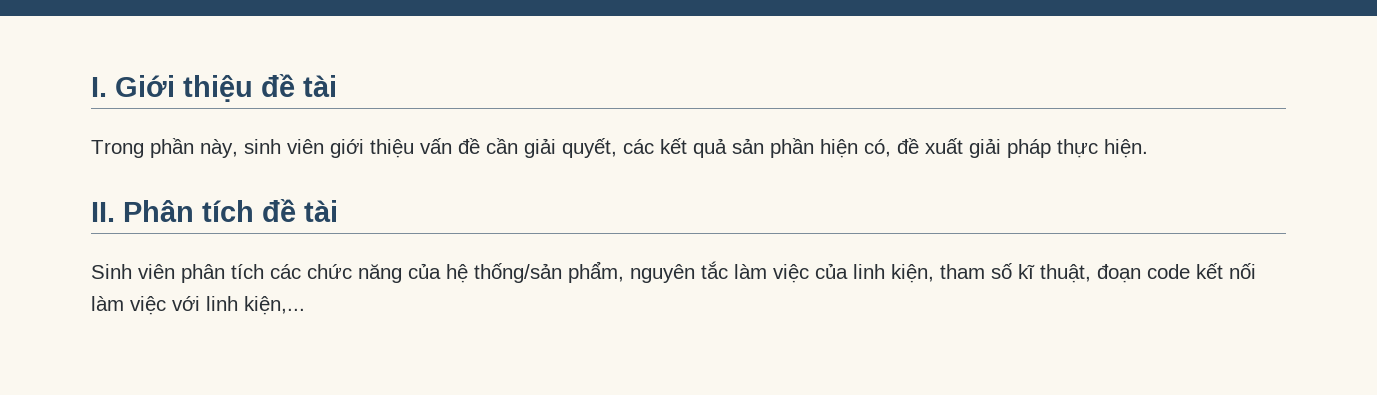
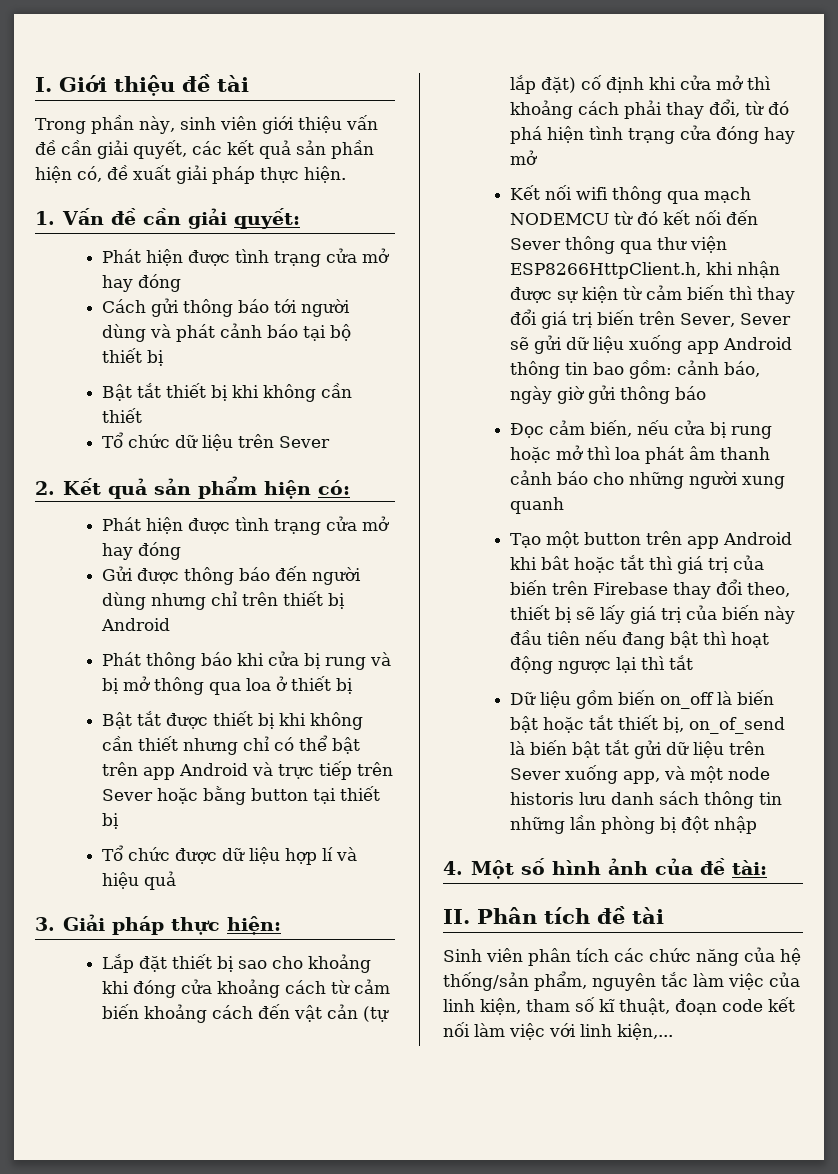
(1148, 148) none -> [35,208,301,229] [101,248,389,267] [101,274,181,292] [101,298,350,317] [101,323,351,342] [101,348,164,366] [101,383,352,402] [101,408,142,423] [101,432,330,451] [35,476,351,499] [101,516,389,535] [101,542,181,560] [101,566,361,585] [101,591,345,610] [100,618,170,631] [101,651,391,670] [101,676,353,695] [101,711,363,730] [101,735,360,755] [101,761,393,780] [101,786,380,805] [101,813,119,829] [101,845,357,865] [101,871,176,890] [35,914,282,935] [101,954,371,973] [101,979,390,998] [101,1004,389,1023] [509,75,771,94] [509,99,789,119] [509,125,795,144] [509,150,537,165] [509,185,751,204] [509,210,758,225] [509,236,727,254] [509,261,780,279] [509,285,795,304] [509,309,791,329] [509,335,792,354] [509,360,760,379] [509,385,706,404] [509,420,772,439] [509,445,770,464] [509,470,785,489] [509,497,564,514] [509,531,792,549] [509,555,764,574] [509,579,790,599] [509,605,795,624] [509,630,769,649] [509,655,693,674] [509,690,774,709] [509,715,785,734] [509,740,765,759] [509,765,770,784] [509,791,782,809] [509,815,757,834] [443,858,768,879] // 1. Vấn đề cần giải quyết: // Phát hiện được tình trạng cửa mở hay đóng // Cách gửi thông báo tới người dùng và phát cảnh báo tại bộ thiết bị // Bật tắt thiết bị khi không cần thiết // Tổ chức dữ liệu trên Sever // 2. Kết quả sản phẩm hiện có: // Phát hiện được tình trạng cửa mở hay đóng // Gửi được thông báo đến người dùng nhưng chỉ trên thiết bị Android // Phát thông báo khi cửa bị rung và bị mở thông qua loa ở thiết bị // Bật tắt được thiết bị khi không cần thiết nhưng chỉ có thể bật trên app Android và trực tiếp trên Sever hoặc bằng button tại thiết bị // Tổ chức được dữ liệu hợp lí và hiệu quả // 3. Giải pháp thực hiện: // Lắp đặt thiết bị sao cho khoảng khi đóng cửa khoảng cách từ cảm biến khoảng cách đến vật cản (tự lắp đặt) cố định khi cửa mở thì khoảng cách phải thay đổi, từ đó phá hiện tình trạng cửa đóng hay mở // Kết nối wifi thông qua mạch NODEMCU từ đó kết nối đến Sever thông qua thư viện ESP8266HttpClient.h, khi nhận được sự kiện từ cảm biến thì thay đổi giá trị biến trên Sever, Sever sẽ gửi dữ liệu xuống app Android thông tin bao gồm: cảnh báo, ngày giờ gửi thông báo // Đọc cảm biến, nếu cửa bị rung hoặc mở thì loa phát âm thanh cảnh báo cho những người xung quanh // Tạo một button trên app Android khi bât hoặc tắt thì giá trị của biến trên Firebase thay đổi theo, thiết bị sẽ lấy giá trị của biến này đầu tiên nếu đang bật thì hoạt động ngược lại thì tắt // Dữ liệu gồm biến on_off là biến bật hoặc tắt thiết bị, on_of_send là biến bật tắt gửi dữ liệu trên Sever xuống app, và một node historis lưu danh sách thông tin những lần phòng bị đột nhập // 4. Một số hình ảnh của đề tài:

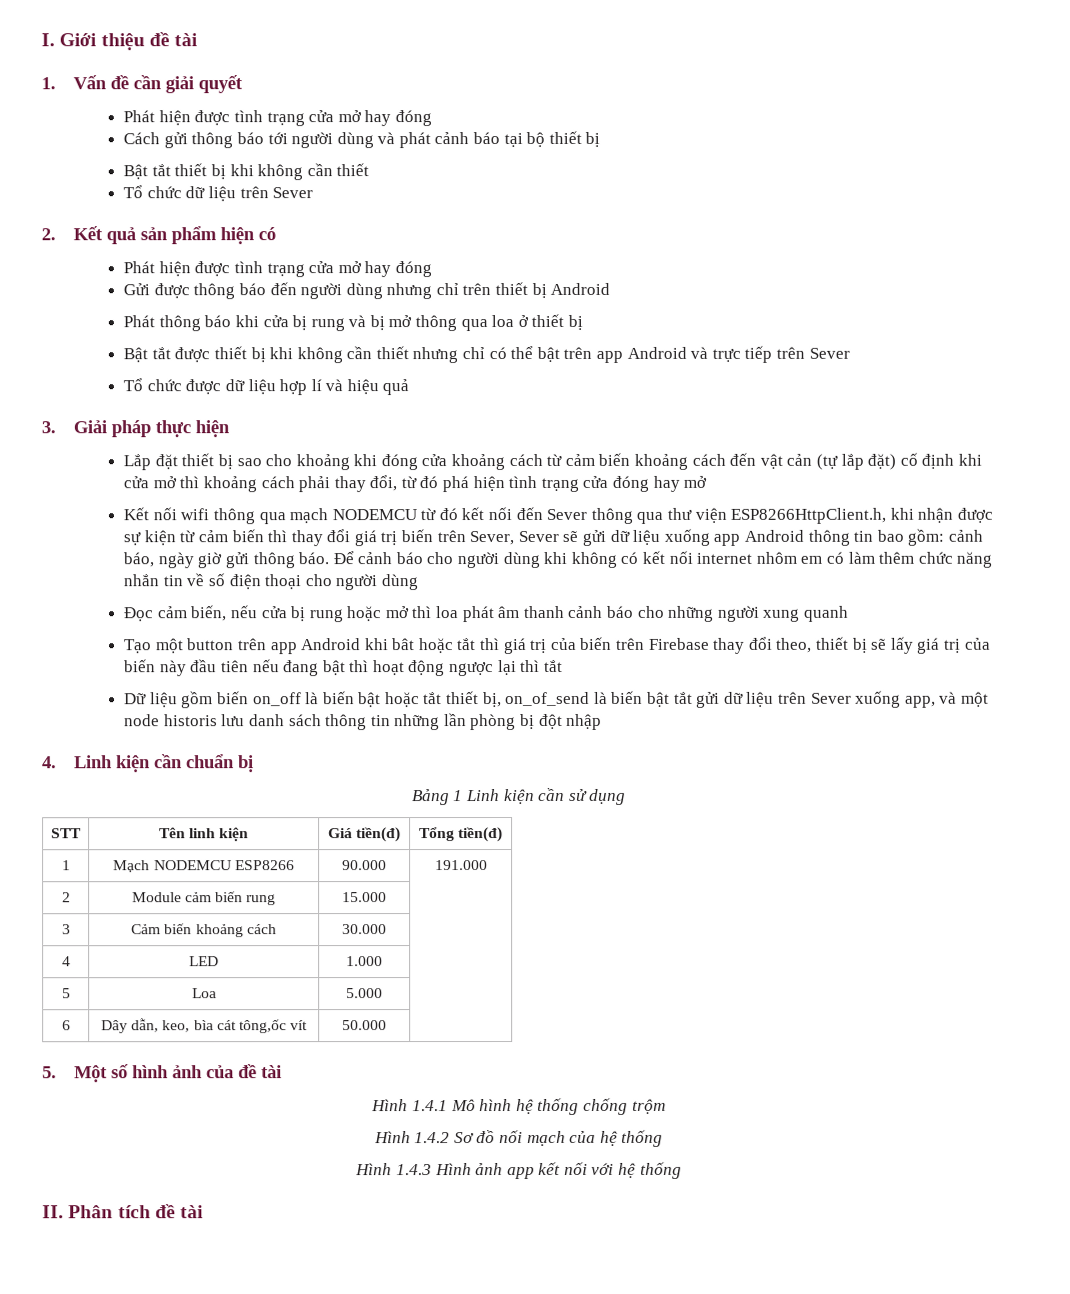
[35,115,378,134] [35,140,374,159] [35,165,346,184] // Trong phần này, sinh viên giới thiệu vấn đề cần giải quyết, các kết quả sản phần hiện có, đề xuất giải pháp thực hiện. -> (199, 40) none
[234,208,301,229] quyết: -> [197,75,243,94] quyết
[318,480,351,495] có: -> [257,227,276,241] có
[156,786,380,805] [101,813,119,829] hoặc bằng button tại thiết bị -> (850, 353) none
[227,916,282,935] hiện: -> [194,420,230,438] hiện
[674,386,706,400] báo -> [298,550,993,569] [123,573,418,591] báo. Để cảnh báo cho người dùng khi không có kết nối internet nhôm em có làm thêm chức năng nhắn tin về số điện thoại cho người dùng
(463, 868) none -> [73,754,254,773] [411,787,627,806] [51,828,82,839] [158,827,250,842] [327,827,402,843] [418,827,504,843] [61,860,71,871] [113,860,295,873] [342,860,387,871] [434,860,488,871] [61,892,71,903] [131,891,277,906] [342,892,387,903] [61,924,71,935] [131,923,277,938] [342,924,387,935] [61,956,71,967] [189,956,219,967] [346,956,383,967] [61,988,71,999] [191,988,217,999] [346,988,383,999] [61,1020,71,1031] [100,1018,309,1034] [342,1020,387,1031] [42,1066,57,1079] Linh kiện cần chuẩn bị // Bảng 1 Linh kiện cần sử dụng // STT | Tên linh kiện | Giá tiền(đ) | Tổng tiền(đ) // 1 | Mạch NODEMCU ESP8266 | 90.000 | 191.000 // 2 | Module cảm biến rung | 15.000 | // 3 | Cảm biến khoảng cách | 30.000 | // 4 | LED | 1.000 | // 5 | Loa | 5.000 | // 6 | Dây dẫn, keo, bìa cát tông,ốc vít | 50.000 | // 5.
[732,860,768,875] tài: -> [260,1065,282,1079] [371,1097,666,1115] [373,1129,664,1147] [355,1161,682,1180] tài // Hình 1.4.1 Mô hình hệ thống chống trộm // Hình 1.4.2 Sơ đồ nối mạch của hệ thống // Hình 1.4.3 Hình ảnh app kết nối với hệ thống
[443,947,801,966] [443,971,800,991] [443,997,795,1015] [443,1022,673,1040] // Sinh viên phân tích các chức năng của hệ thống/sản phẩm, nguyên tắc làm việc của linh kiện, tham số kĩ thuật, đoạn code kết nối làm việc với linh kiện,... -> (205, 1212) none

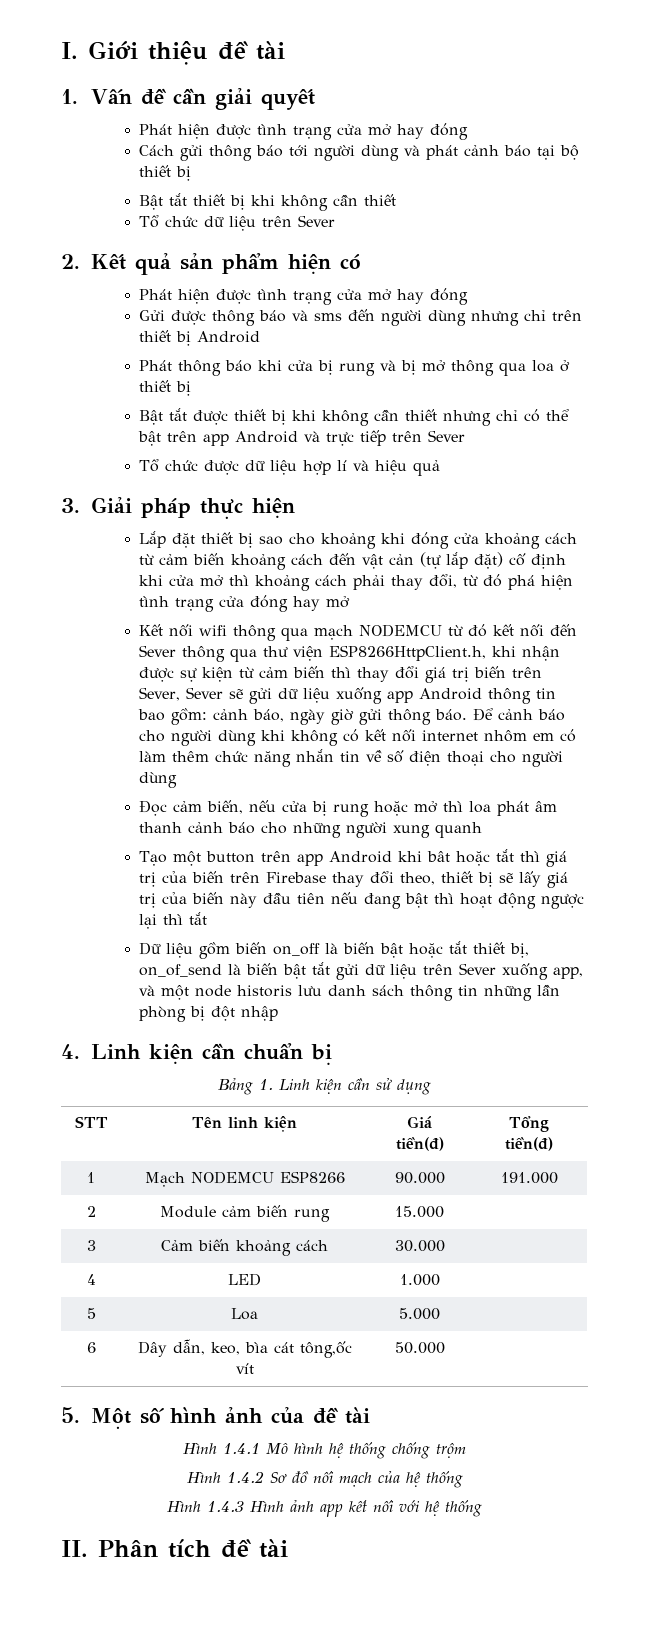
(266, 289) none -> [292,310,343,321] và sms
[453,790,464,802] 1 -> [259,1079,273,1090] 1.

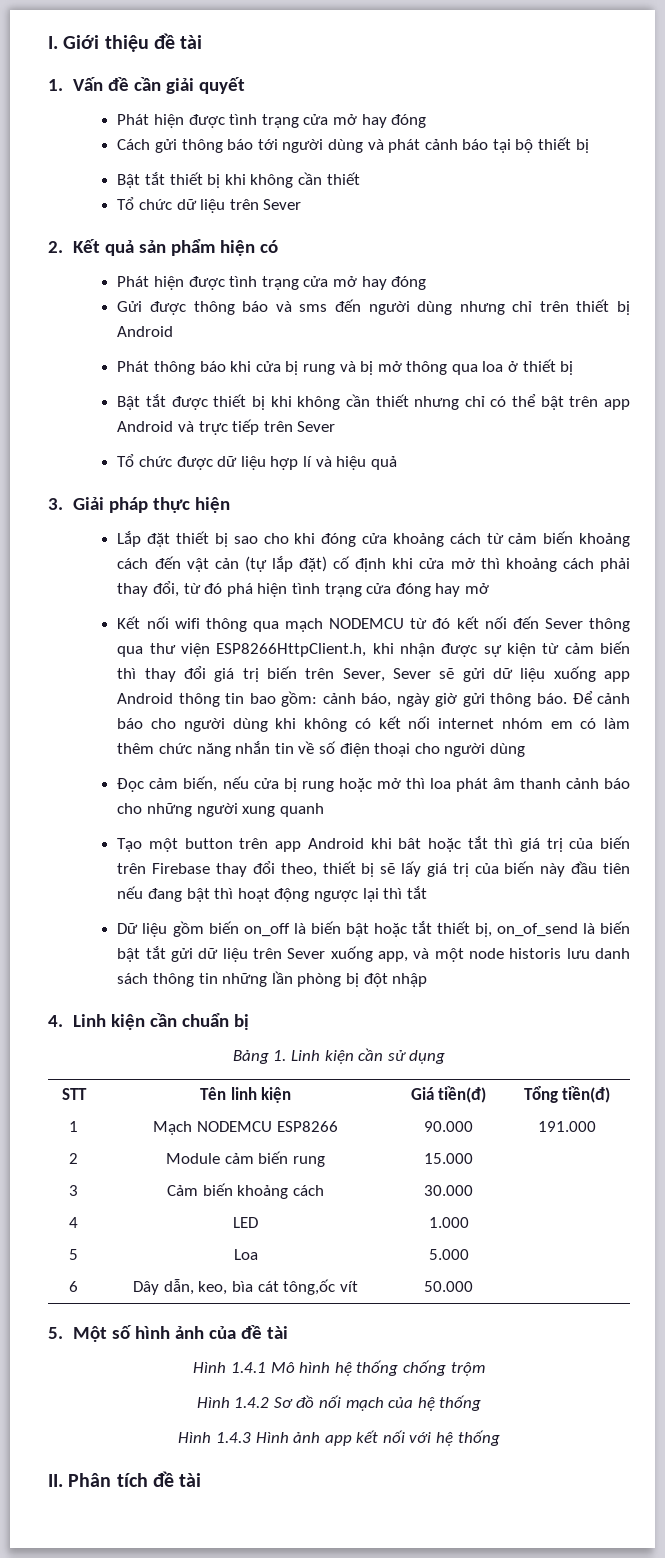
[321,533,377,549] khoảng -> (289, 538) none
[484,730,528,742] nhôm -> [501,718,543,729] nhóm

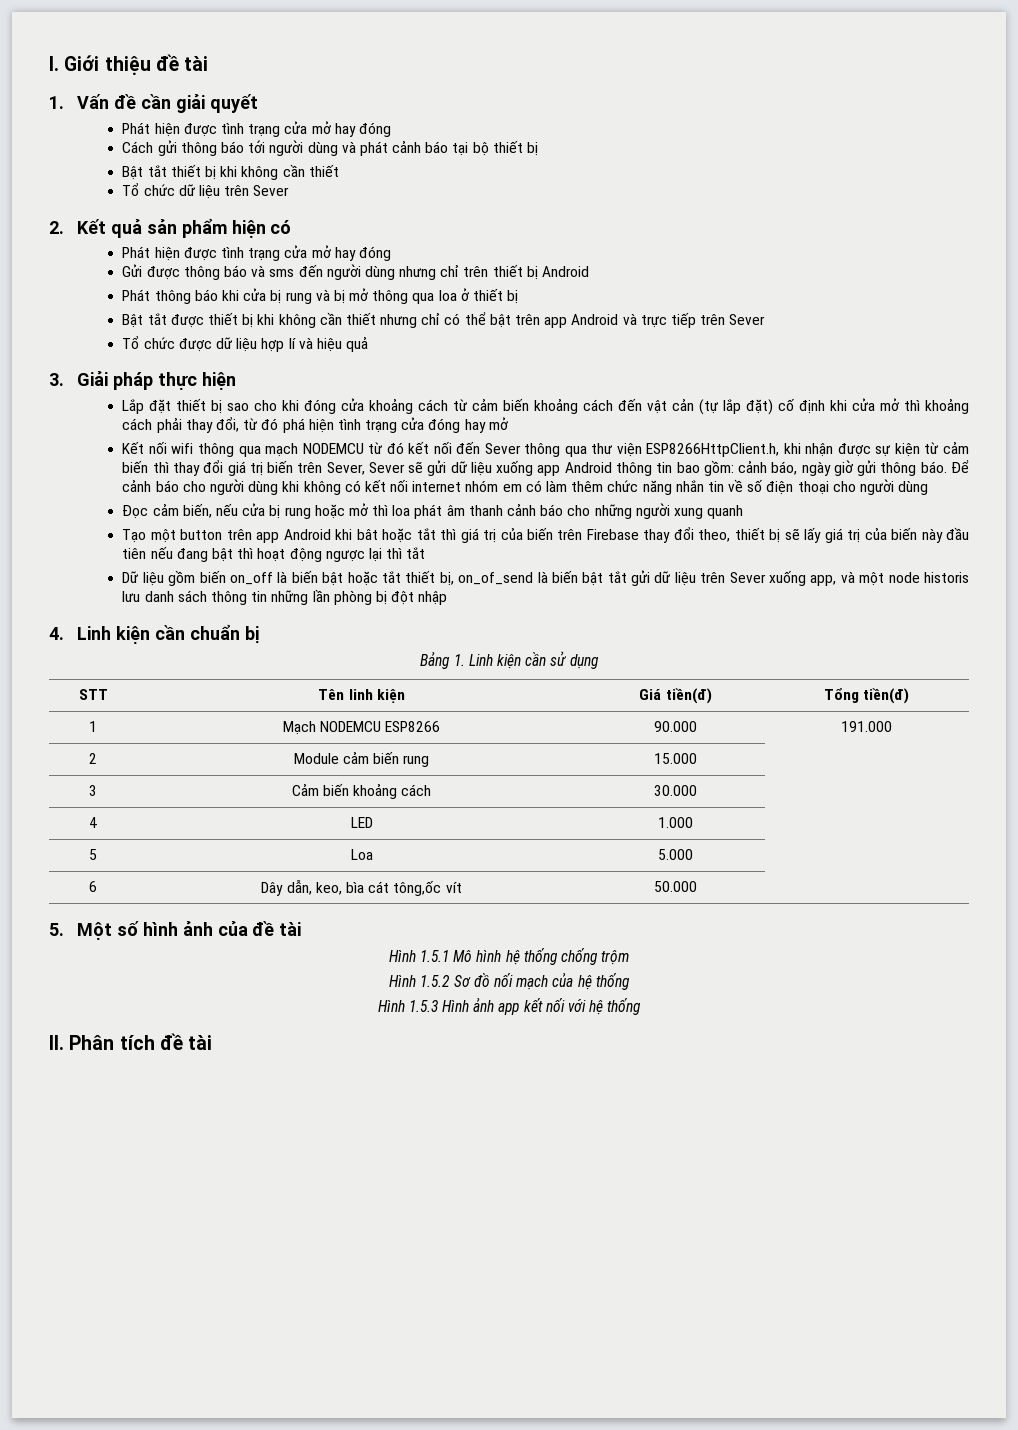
[231,1362,267,1373] 1.4.1 -> [420,950,450,962] 1.5.1
[234,1397,270,1408] 1.4.2 -> [420,975,451,987] 1.5.2
[215,1432,251,1443] 1.4.3 -> [408,1000,438,1012] 1.5.3

